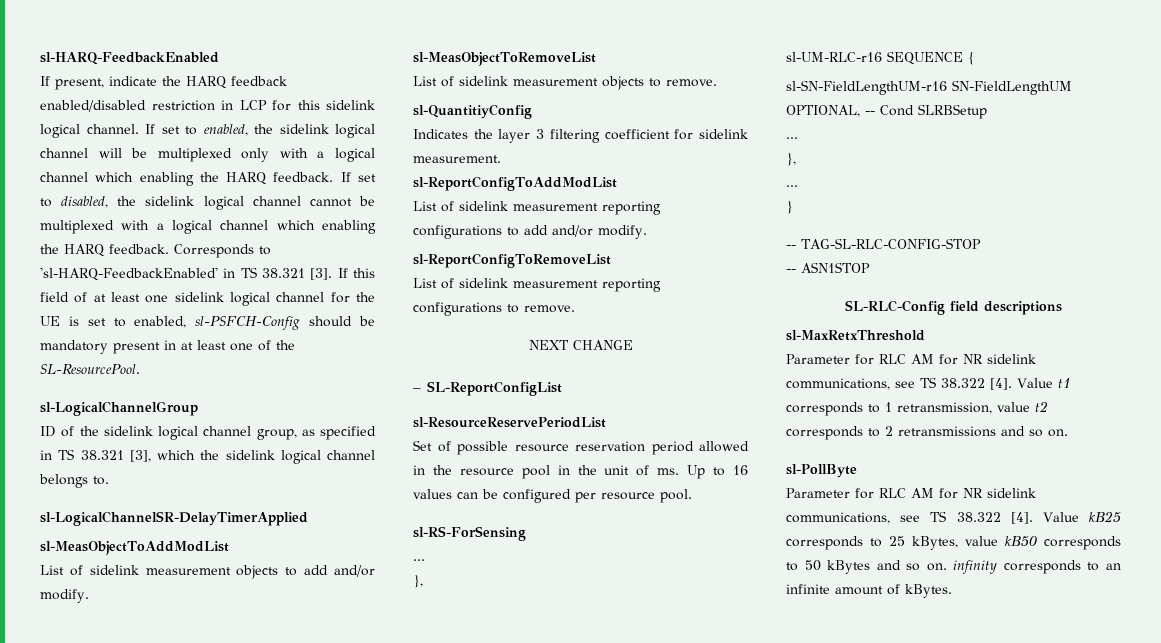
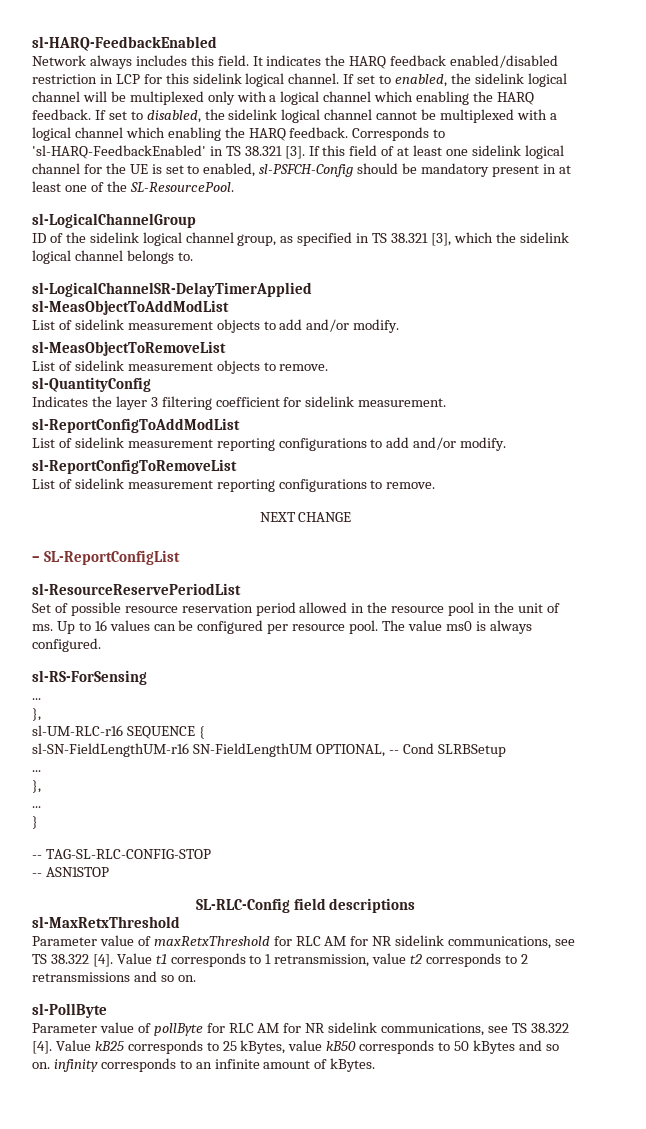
[40,76,157,90] If present, indicate -> [32,55,322,69] Network always includes this field. It indicates
[413,104,532,119] sl-QuantitiyConfig -> [32,377,151,392] sl-QuantityConfig
(692, 496) none -> [382,620,532,634] [32,638,101,652] The value ms0 is always configured.
(850, 359) none -> [99,935,270,946] value of maxRetxThreshold
(850, 493) none -> [99,1022,203,1036] value of pollByte

